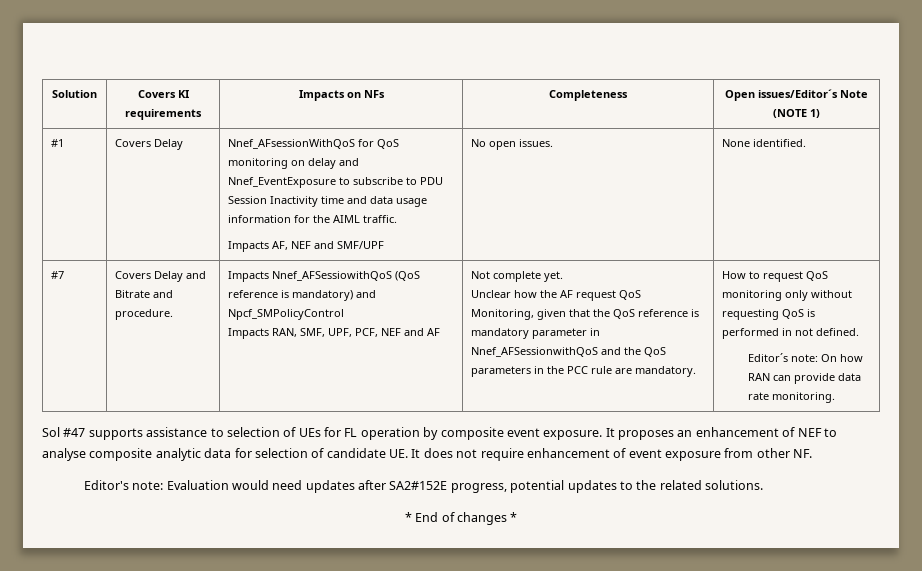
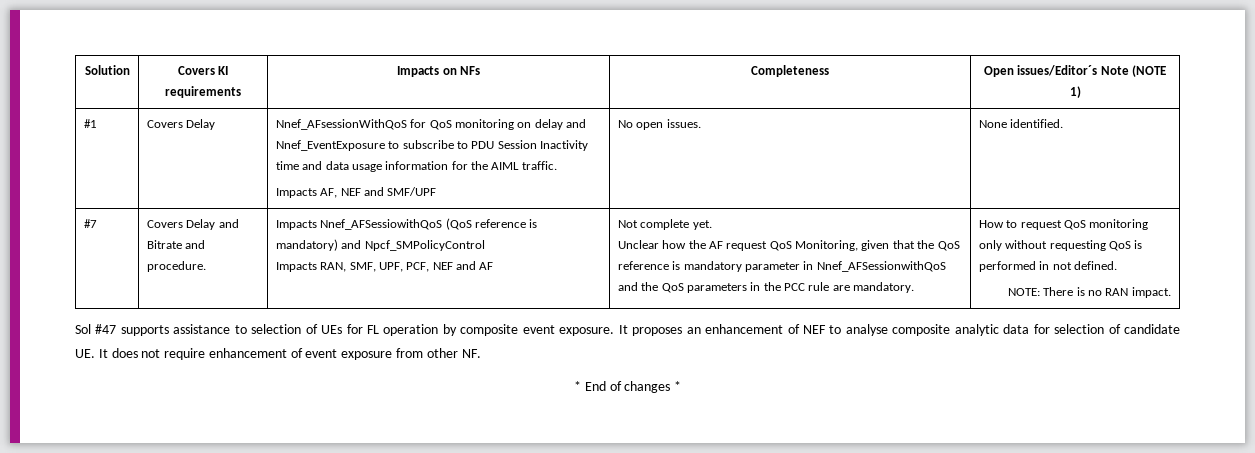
[747,353,863,362] [747,373,861,384] [747,392,835,403] Editor´s note: On how RAN can provide data rate monitoring. -> [1007,287,1171,298] NOTE: There is no RAN impact.
[83,480,764,493] // Editor's note: Evaluation would need updates after SA2#152E progress, potential updates to the related solutions. -> (481, 353) none

